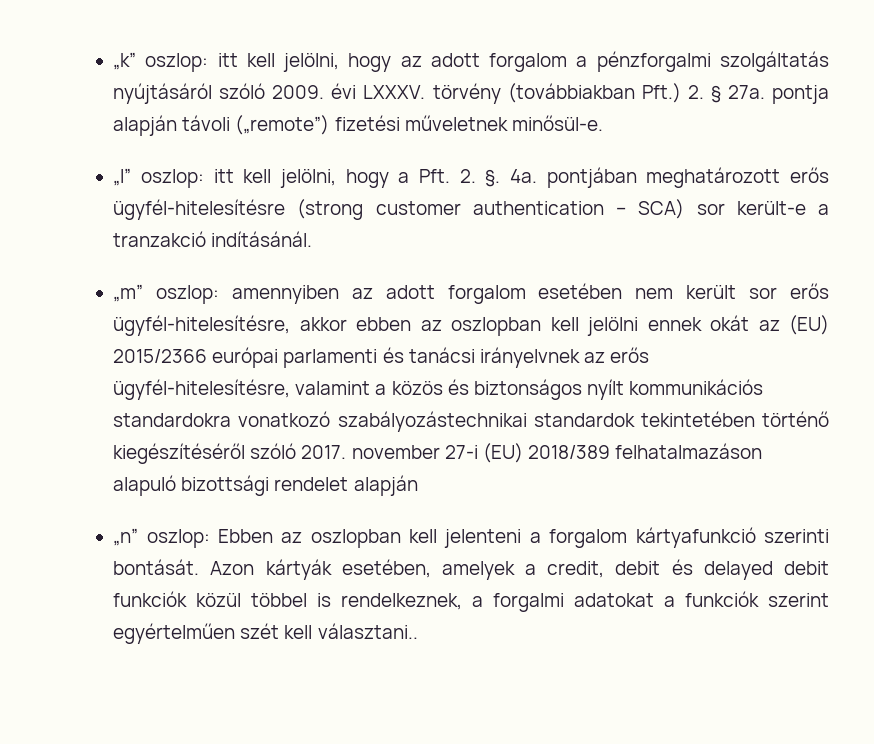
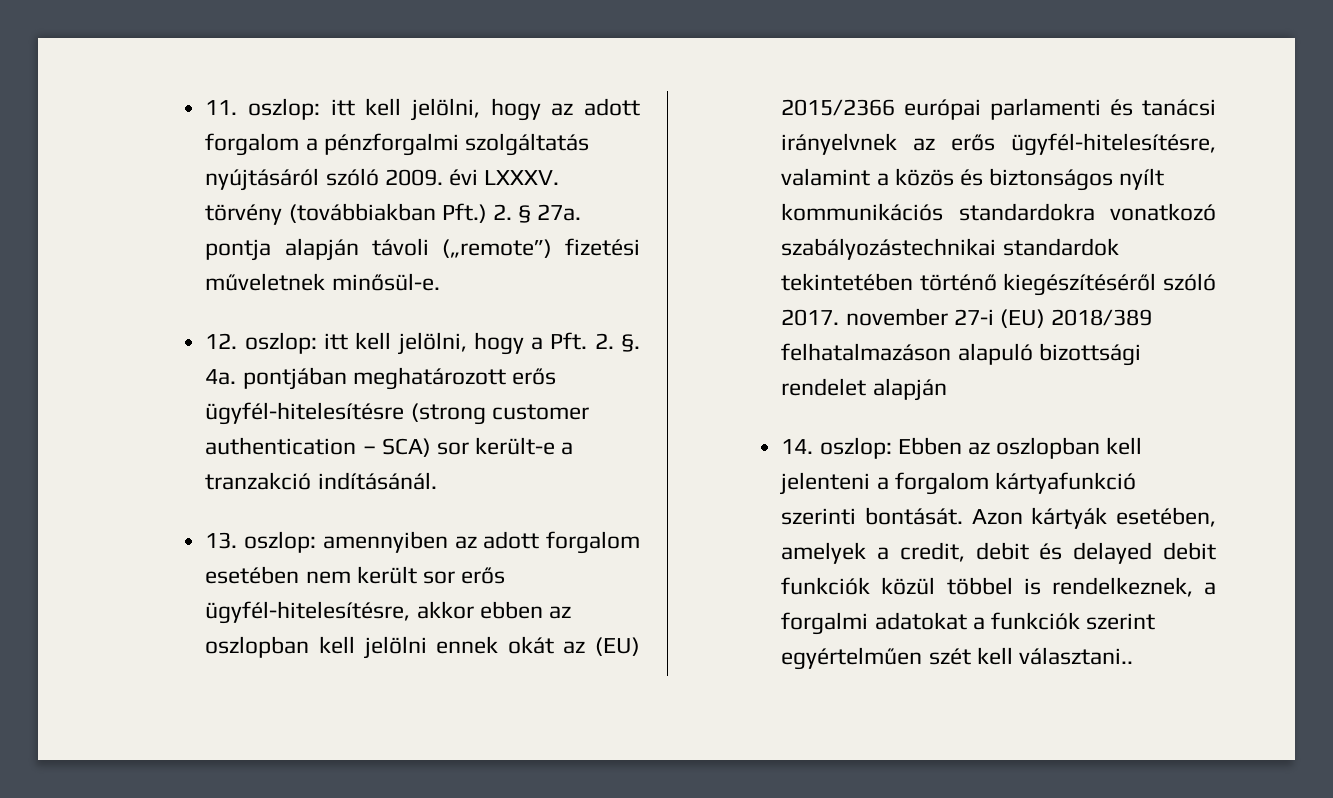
[113,52,137,70] „k” -> [205,100,238,115] 11.
[113,168,132,186] „l” -> [205,333,238,349] 12.
[113,284,144,302] „m” -> [205,532,238,549] 13.
[113,528,139,546] „n” -> [781,439,814,454] 14.

